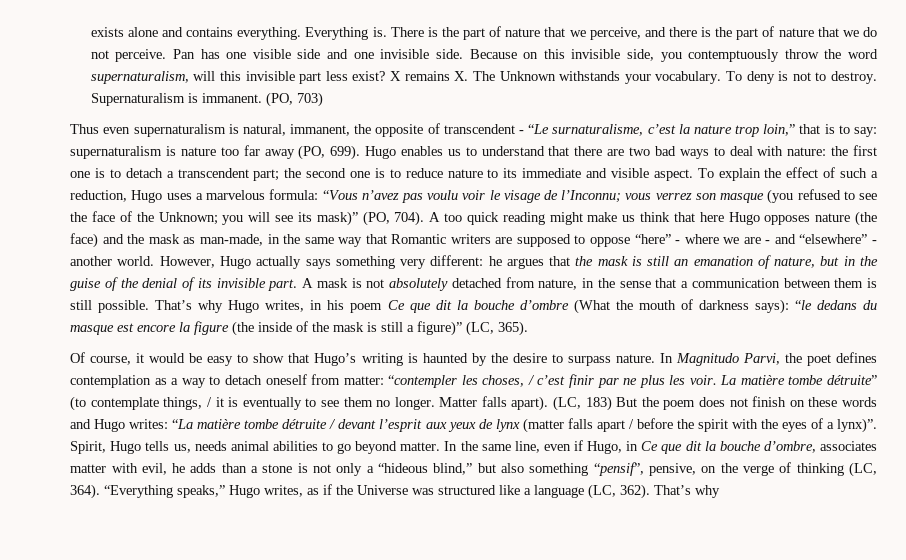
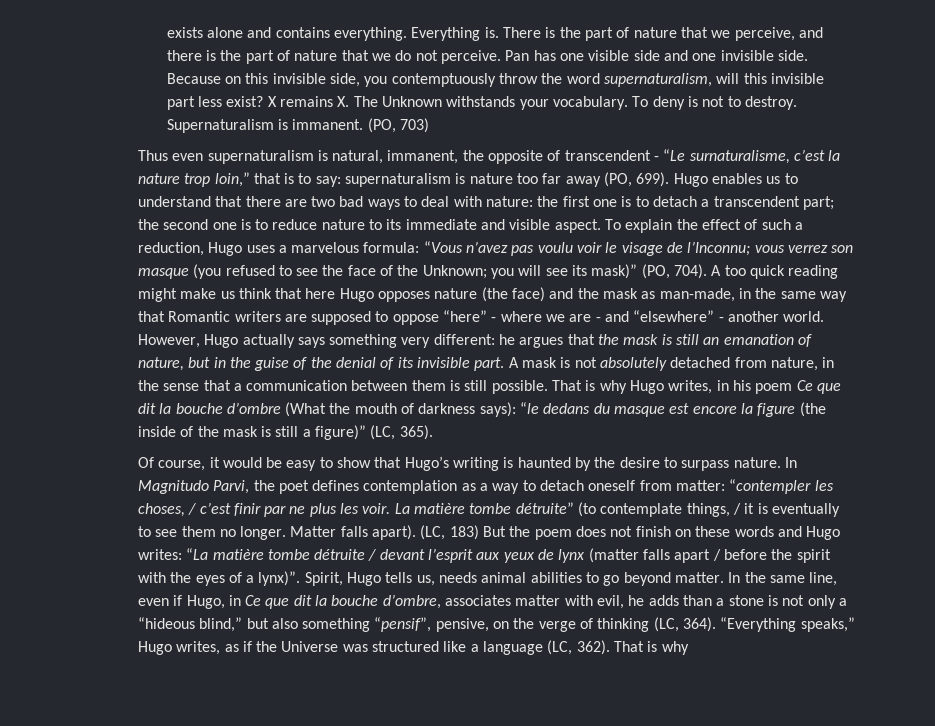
[155,300,193,310] That’s -> [552,380,596,391] That is
[654,485,692,495] That’s -> [614,641,658,652] That is

